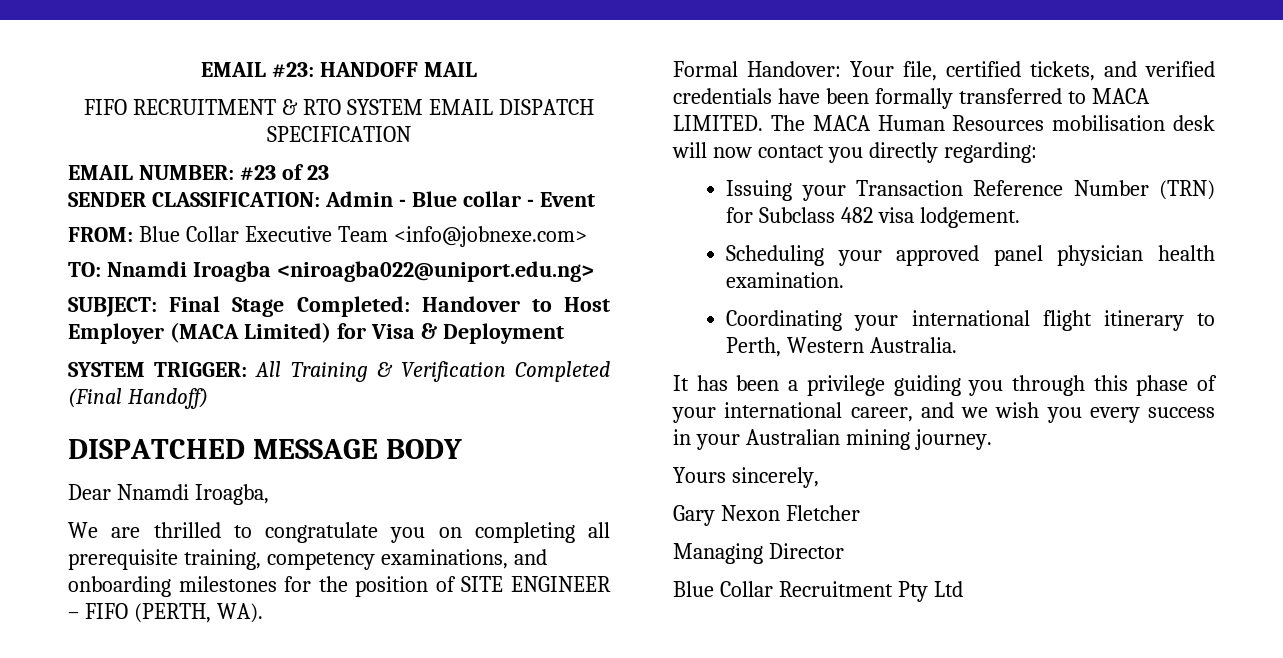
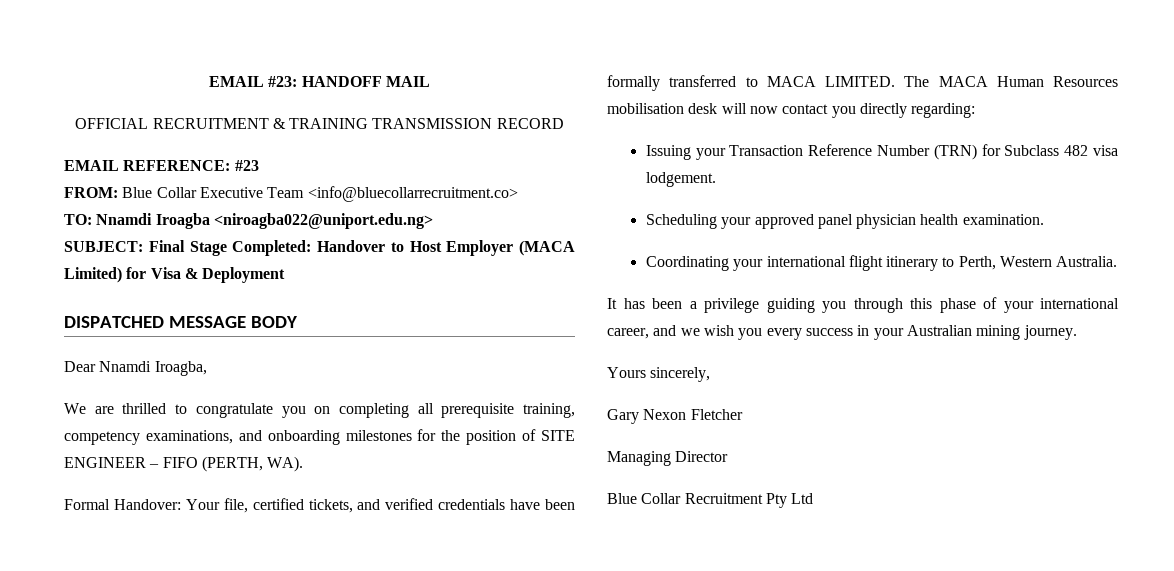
[84,99,128,115] FIFO -> [75,118,149,129] OFFICIAL
[303,99,594,115] [267,126,411,142] [68,165,234,180] RTO SYSTEM EMAIL DISPATCH SPECIFICATION // EMAIL NUMBER: -> [289,118,564,129] [64,160,231,171] TRAINING TRANSMISSION RECORD // EMAIL REFERENCE:
[281,164,329,180] [68,191,595,207] of 23 // SENDER CLASSIFICATION: Admin - Blue collar - Event -> (259, 165) none
[393,226,587,247] <info@jobnexe.com> -> [307,186,518,202] <info@bluecollarrecruitment.co>
[68,361,610,382] [68,388,208,409] // SYSTEM TRIGGER: All Training & Verification Completed (Final Handoff) -> (286, 275) none

